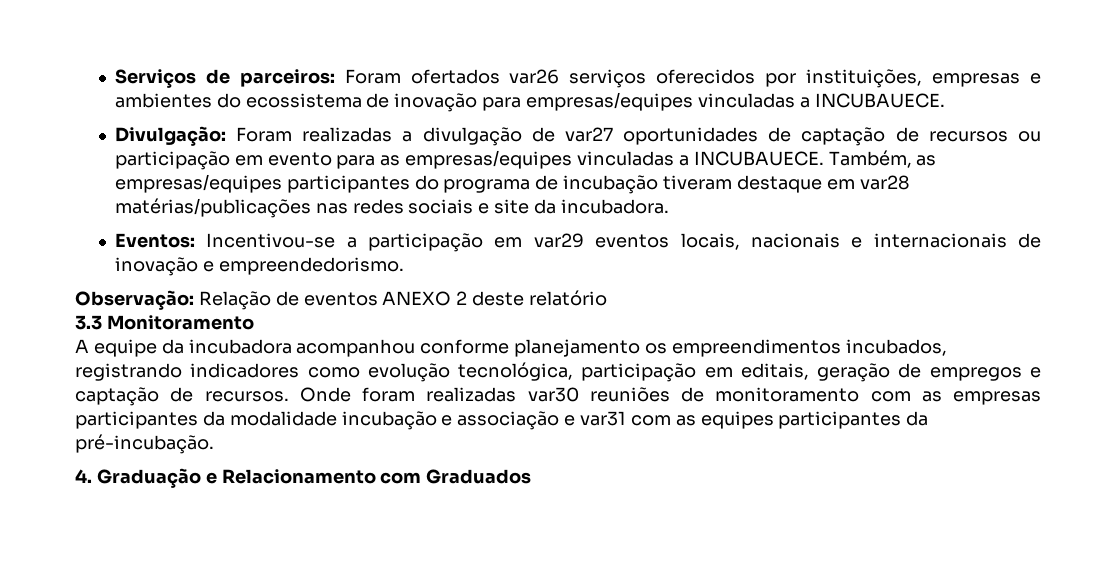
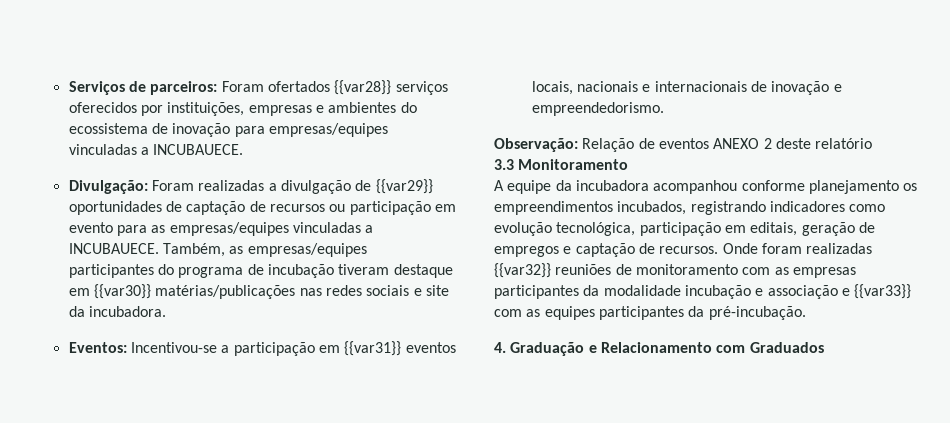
[509,69,560,84] var26 -> [334,80,392,95] {{var28}}
[564,127,613,142] var27 -> [375,179,433,194] {{var29}}
[859,175,909,190] var28 -> [94,284,152,299] {{var30}}
[533,233,584,248] var29 -> [344,341,402,356] {{var31}}
[527,387,579,402] var30 -> [494,263,551,278] {{var32}}
[580,411,627,426] var31 -> [854,284,912,299] {{var33}}

